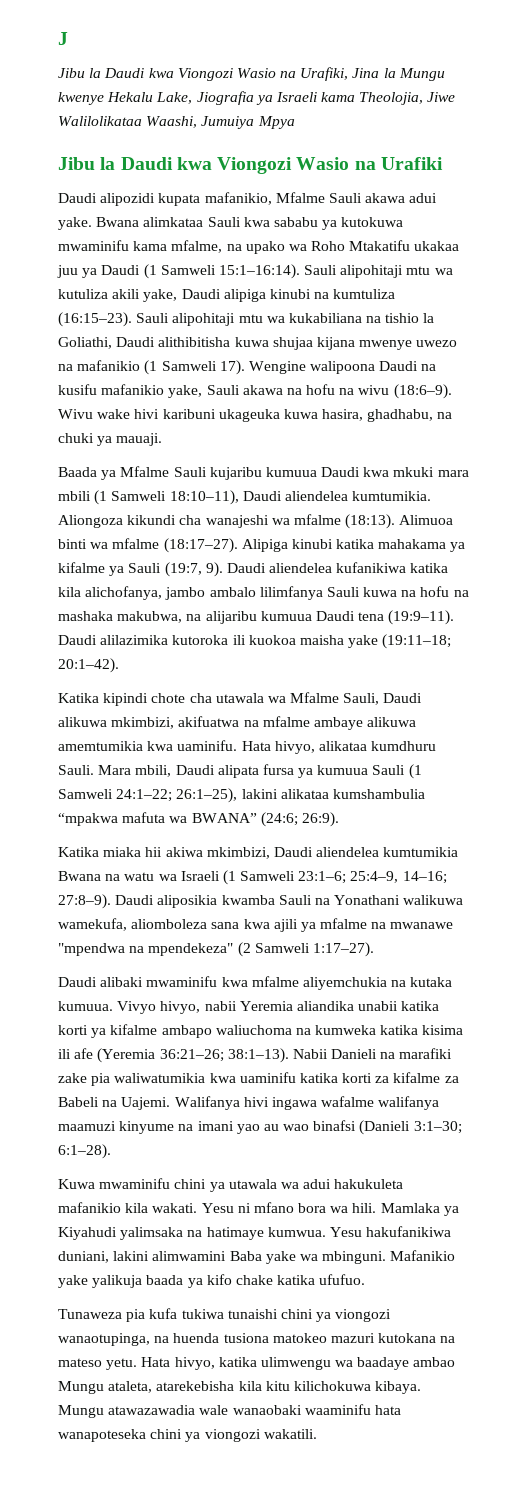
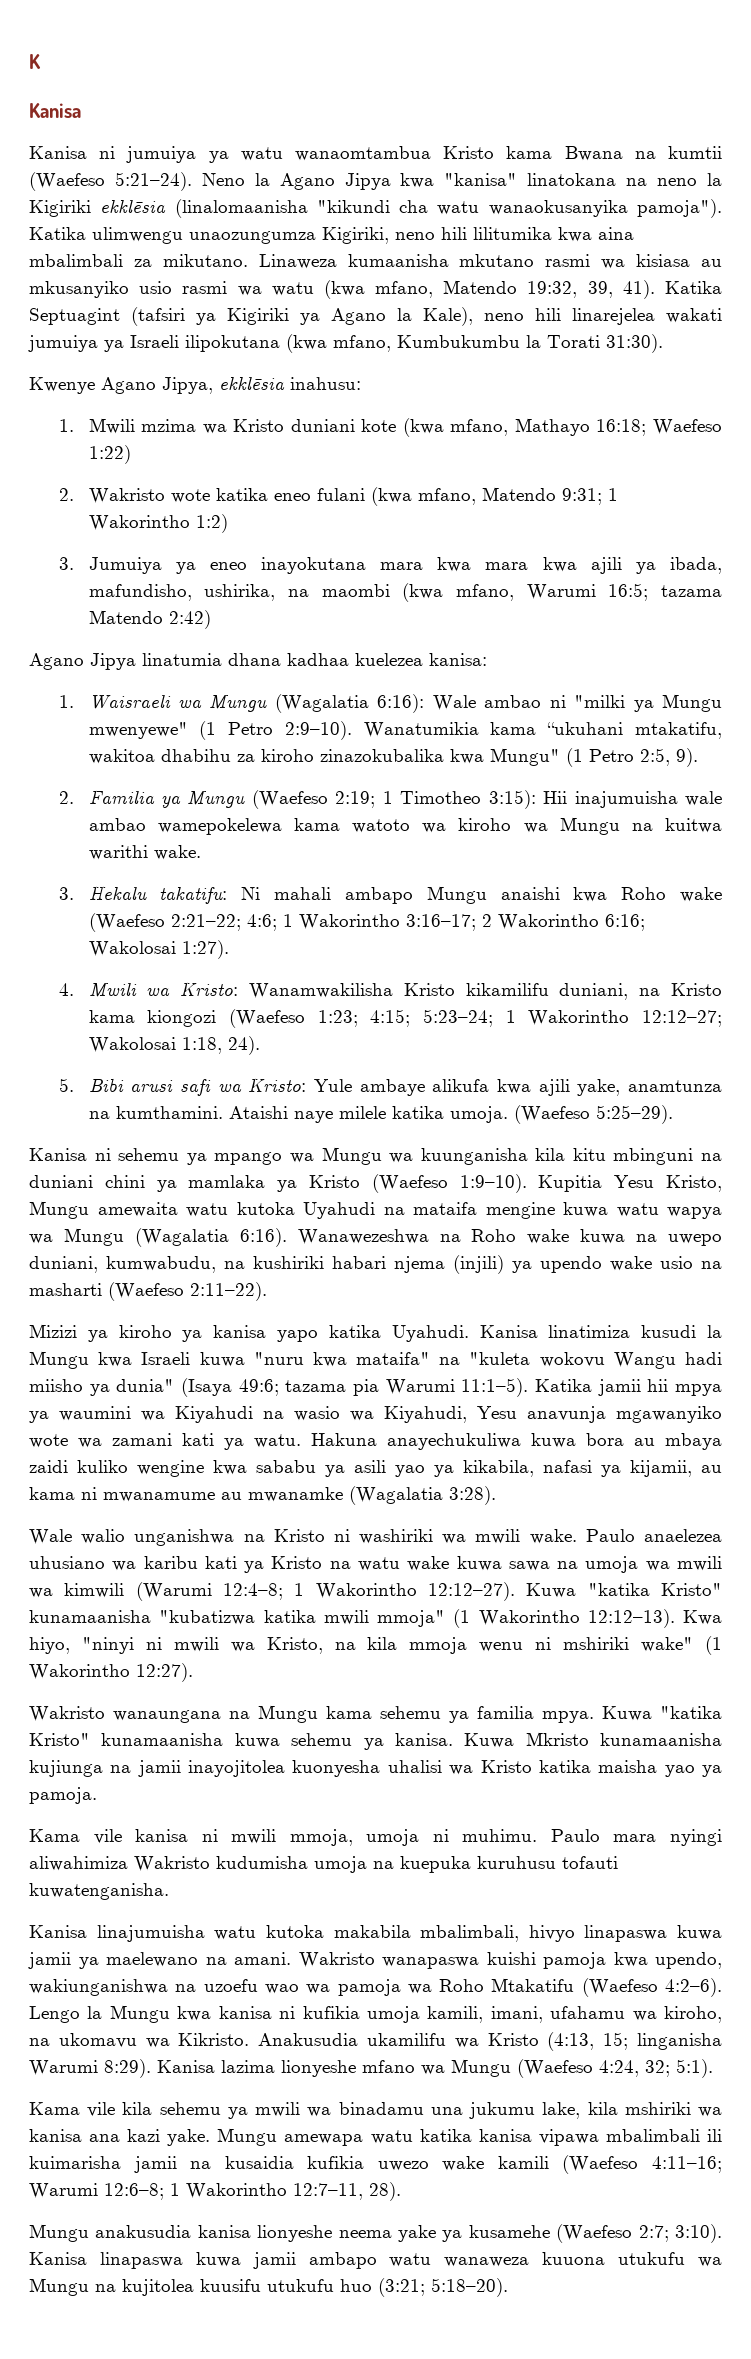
[58,32,68,45] [58,67,445,81] [58,91,456,105] [58,116,295,129] [58,157,443,174] [58,192,438,206] [58,217,404,230] [58,240,460,254] [57,264,453,279] [58,289,396,302] [58,312,435,327] [58,337,458,350] [58,360,437,375] [58,384,452,399] [58,409,453,422] [58,433,163,446] [58,466,469,480] [58,490,432,505] [58,514,454,529] [58,538,466,553] [58,562,449,577] [58,586,469,600] [58,610,455,625] [58,634,452,649] [58,658,119,673] [58,692,423,706] [58,716,417,730] [58,740,437,754] [58,764,422,779] [58,788,425,803] [58,812,339,827] [58,847,459,859] [58,870,447,885] [58,894,464,909] [58,918,454,932] [58,942,374,957] [58,976,453,990] [58,1001,440,1014] [58,1024,464,1038] [58,1048,453,1063] [58,1072,459,1086] [58,1096,440,1110] [58,1120,462,1135] [58,1144,111,1159] [58,1178,404,1192] [58,1202,459,1216] [58,1226,452,1240] [58,1250,456,1264] [58,1274,366,1288] [58,1308,392,1322] [58,1333,456,1346] [58,1357,456,1370] [58,1381,422,1394] [58,1404,401,1418] [58,1429,317,1442] J // Jibu la Daudi kwa Viongozi Wasio na Urafiki, Jina la Mungu kwenye Hekalu Lake, Jiografia ya Israeli kama Theolojia, Jiwe Walilolikataa Waashi, Jumuiya Mpya // Jibu la Daudi kwa Viongozi Wasio na Urafiki // Daudi alipozidi kupata mafanikio, Mfalme Sauli akawa adui yake. Bwana alimkataa Sauli kwa sababu ya kutokuwa mwaminifu kama mfalme, na upako wa Roho Mtakatifu ukakaa juu ya Daudi (1 Samweli 15:1–16:14). Sauli alipohitaji mtu wa kutuliza akili yake, Daudi alipiga kinubi na kumtuliza (16:15–23). Sauli alipohitaji mtu wa kukabiliana na tishio la Goliathi, Daudi alithibitisha kuwa shujaa kijana mwenye uwezo na mafanikio (1 Samweli 17). Wengine walipoona Daudi na kusifu mafanikio yake, Sauli akawa na hofu na wivu (18:6–9). Wivu wake hivi karibuni ukageuka kuwa hasira, ghadhabu, na chuki ya mauaji. // Baada ya Mfalme Sauli kujaribu kumuua Daudi kwa mkuki mara mbili (1 Samweli 18:10–11), Daudi aliendelea kumtumikia. Aliongoza kikundi cha wanajeshi wa mfalme (18:13). Alimuoa binti wa mfalme (18:17–27). Alipiga kinubi katika mahakama ya kifalme ya Sauli (19:7, 9). Daudi aliendelea kufanikiwa katika kila alichofanya, jambo ambalo lilimfanya Sauli kuwa na hofu na mashaka makubwa, na alijaribu kumuua Daudi tena (19:9–11). Daudi alilazimika kutoroka ili kuokoa maisha yake (19:11–18; 20:1–42). // Katika kipindi chote cha utawala wa Mfalme Sauli, Daudi alikuwa mkimbizi, akifuatwa na mfalme ambaye alikuwa amemtumikia kwa uaminifu. Hata hivyo, alikataa kumdhuru Sauli. Mara mbili, Daudi alipata fursa ya kumuua Sauli (1 Samweli 24:1–22; 26:1–25), lakini alikataa kumshambulia “mpakwa mafuta wa BWANA” (24:6; 26:9). // Katika miaka hii akiwa mkimbizi, Daudi aliendelea kumtumikia Bwana na watu wa Israeli (1 Samweli 23:1–6; 25:4–9, 14–16; 27:8–9). Daudi aliposikia kwamba Sauli na Yonathani walikuwa wamekufa, aliomboleza sana kwa ajili ya mfalme na mwanawe "mpendwa na mpendekeza" (2 Samweli 1:17–27). // Daudi alibaki mwaminifu kwa mfalme aliyemchukia na kutaka kumuua. Vivyo hivyo, nabii Yeremia aliandika unabii katika korti ya kifalme ambapo waliuchoma na kumweka katika kisima ili afe (Yeremia 36:21–26; 38:1–13). Nabii Danieli na marafiki zake pia waliwatumikia kwa uaminifu katika korti za kifalme za Babeli na Uajemi. Walifanya hivi ingawa wafalme walifanya maamuzi kinyume na imani yao au wao binafsi (Danieli 3:1–30; 6:1–28). // Kuwa mwaminifu chini ya utawala wa adui hakukuleta mafanikio kila wakati. Yesu ni mfano bora wa hili. Mamlaka ya Kiyahudi yalimsaka na hatimaye kumwua. Yesu hakufanikiwa duniani, lakini alimwamini Baba yake wa mbinguni. Mafanikio yake yalikuja baada ya kifo chake katika ufufuo. // Tunaweza pia kufa tukiwa tunaishi chini ya viongozi wanaotupinga, na huenda tusiona matokeo mazuri kutokana na mateso yetu. Hata hivyo, katika ulimwengu wa baadaye ambao Mungu ataleta, atarekebisha kila kitu kilichokuwa kibaya. Mungu atawazawadia wale wanaobaki waaminifu hata wanapoteseka chini ya viongozi wakatili. -> [29,54,41,69] [29,103,81,118] [29,146,723,163] [29,172,722,191] [29,199,722,218] [29,227,634,244] [29,254,723,269] [29,280,722,299] [29,307,722,326] [28,334,663,353] [29,377,361,394] [58,418,722,437] [88,445,131,464] [58,487,618,506] [88,514,228,533] [58,557,723,574] [88,583,722,602] [88,610,211,629] [29,653,487,670] [58,694,722,713] [88,721,722,740] [88,748,698,767] [58,790,722,809] [88,817,723,835] [88,845,201,860] [58,886,722,904] [88,913,645,932] [88,940,229,959] [58,982,722,1000] [88,1009,722,1028] [88,1036,260,1055] [58,1078,722,1096] [88,1105,673,1124] [29,1147,723,1165] [29,1174,722,1193] [29,1201,722,1219] [29,1228,722,1247] [29,1255,722,1274] [29,1282,267,1301] [29,1324,723,1342] [29,1351,722,1369] [29,1378,722,1397] [29,1406,722,1423] [29,1433,722,1450] [29,1460,722,1477] [29,1486,496,1505] [29,1529,722,1546] [29,1556,723,1573] [29,1582,722,1601] [29,1609,722,1628] [29,1636,722,1655] [29,1663,193,1682] [29,1705,722,1723] [29,1732,722,1750] [29,1760,723,1777] [29,1787,97,1804] [29,1829,722,1846] [29,1856,618,1873] [29,1883,169,1900] [29,1925,722,1942] [28,1952,722,1969] [29,1978,722,1997] [29,2005,722,2023] [29,2032,722,2051] [29,2059,713,2078] [29,2102,723,2119] [29,2128,722,2146] [29,2155,722,2174] [29,2182,401,2201] [29,2224,722,2243] [29,2252,723,2269] [29,2278,508,2297] K // Kanisa // Kanisa ni jumuiya ya watu wanaomtambua Kristo kama Bwana na kumtii (Waefeso 5:21–24). Neno la Agano Jipya kwa "kanisa" linatokana na neno la Kigiriki ekklēsia (linalomaanisha "kikundi cha watu wanaokusanyika pamoja"). Katika ulimwengu unaozungumza Kigiriki, neno hili lilitumika kwa aina mbalimbali za mikutano. Linaweza kumaanisha mkutano rasmi wa kisiasa au mkusanyiko usio rasmi wa watu (kwa mfano, Matendo 19:32, 39, 41). Katika Septuagint (tafsiri ya Kigiriki ya Agano la Kale), neno hili linarejelea wakati jumuiya ya Israeli ilipokutana (kwa mfano, Kumbukumbu la Torati 31:30). // Kwenye Agano Jipya, ekklēsia inahusu: // 1. Mwili mzima wa Kristo duniani kote (kwa mfano, Mathayo 16:18; Waefeso 1:22) // 2. Wakristo wote katika eneo fulani (kwa mfano, Matendo 9:31; 1 Wakorintho 1:2) // 3. Jumuiya ya eneo inayokutana mara kwa mara kwa ajili ya ibada, mafundisho, ushirika, na maombi (kwa mfano, Warumi 16:5; tazama Matendo 2:42) // Agano Jipya linatumia dhana kadhaa kuelezea kanisa: // 1. Waisraeli wa Mungu (Wagalatia 6:16): Wale ambao ni "milki ya Mungu mwenyewe" (1 Petro 2:9–10). Wanatumikia kama “ukuhani mtakatifu, wakitoa dhabihu za kiroho zinazokubalika kwa Mungu" (1 Petro 2:5, 9). // 2. Familia ya Mungu (Waefeso 2:19; 1 Timotheo 3:15): Hii inajumuisha wale ambao wamepokelewa kama watoto wa kiroho wa Mungu na kuitwa warithi wake. // 3. Hekalu takatifu: Ni mahali ambapo Mungu anaishi kwa Roho wake (Waefeso 2:21–22; 4:6; 1 Wakorintho 3:16–17; 2 Wakorintho 6:16; Wakolosai 1:27). // 4. Mwili wa Kristo: Wanamwakilisha Kristo kikamilifu duniani, na Kristo kama kiongozi (Waefeso 1:23; 4:15; 5:23–24; 1 Wakorintho 12:12–27; Wakolosai 1:18, 24). // 5. Bibi arusi safi wa Kristo: Yule ambaye alikufa kwa ajili yake, anamtunza na kumthamini. Ataishi naye milele katika umoja. (Waefeso 5:25–29). // Kanisa ni sehemu ya mpango wa Mungu wa kuunganisha kila kitu mbinguni na duniani chini ya mamlaka ya Kristo (Waefeso 1:9–10). Kupitia Yesu Kristo, Mungu amewaita watu kutoka Uyahudi na mataifa mengine kuwa watu wapya wa Mungu (Wagalatia 6:16). Wanawezeshwa na Roho wake kuwa na uwepo duniani, kumwabudu, na kushiriki habari njema (injili) ya upendo wake usio na masharti (Waefeso 2:11–22). // Mizizi ya kiroho ya kanisa yapo katika Uyahudi. Kanisa linatimiza kusudi la Mungu kwa Israeli kuwa "nuru kwa mataifa" na "kuleta wokovu Wangu hadi miisho ya dunia" (Isaya 49:6; tazama pia Warumi 11:1–5). Katika jamii hii mpya ya waumini wa Kiyahudi na wasio wa Kiyahudi, Yesu anavunja mgawanyiko wote wa zamani kati ya watu. Hakuna anayechukuliwa kuwa bora au mbaya zaidi kuliko wengine kwa sababu ya asili yao ya kikabila, nafasi ya kijamii, au kama ni mwanamume au mwanamke (Wagalatia 3:28). // Wale walio unganishwa na Kristo ni washiriki wa mwili wake. Paulo anaelezea uhusiano wa karibu kati ya Kristo na watu wake kuwa sawa na umoja wa mwili wa kimwili (Warumi 12:4–8; 1 Wakorintho 12:12–27). Kuwa "katika Kristo" kunamaanisha "kubatizwa katika mwili mmoja" (1 Wakorintho 12:12–13). Kwa hiyo, "ninyi ni mwili wa Kristo, na kila mmoja wenu ni mshiriki wake" (1 Wakorintho 12:27). // Wakristo wanaungana na Mungu kama sehemu ya familia mpya. Kuwa "katika Kristo" kunamaanisha kuwa sehemu ya kanisa. Kuwa Mkristo kunamaanisha kujiunga na jamii inayojitolea kuonyesha uhalisi wa Kristo katika maisha yao ya pamoja. // Kama vile kanisa ni mwili mmoja, umoja ni muhimu. Paulo mara nyingi aliwahimiza Wakristo kudumisha umoja na kuepuka kuruhusu tofauti kuwatenganisha. // Kanisa linajumuisha watu kutoka makabila mbalimbali, hivyo linapaswa kuwa jamii ya maelewano na amani. Wakristo wanapaswa kuishi pamoja kwa upendo, wakiunganishwa na uzoefu wao wa pamoja wa Roho Mtakatifu (Waefeso 4:2–6). Lengo la Mungu kwa kanisa ni kufikia umoja kamili, imani, ufahamu wa kiroho, na ukomavu wa Kikristo. Anakusudia ukamilifu wa Kristo (4:13, 15; linganisha Warumi 8:29). Kanisa lazima lionyeshe mfano wa Mungu (Waefeso 4:24, 32; 5:1). // Kama vile kila sehemu ya mwili wa binadamu una jukumu lake, kila mshiriki wa kanisa ana kazi yake. Mungu amewapa watu katika kanisa vipawa mbalimbali ili kuimarisha jamii na kusaidia kufikia uwezo wake kamili (Waefeso 4:11–16; Warumi 12:6–8; 1 Wakorintho 12:7–11, 28). // Mungu anakusudia kanisa lionyeshe neema yake ya kusamehe (Waefeso 2:7; 3:10). Kanisa linapaswa kuwa jamii ambapo watu wanaweza kuuona utukufu wa Mungu na kujitolea kuusifu utukufu huo (3:21; 5:18–20).

